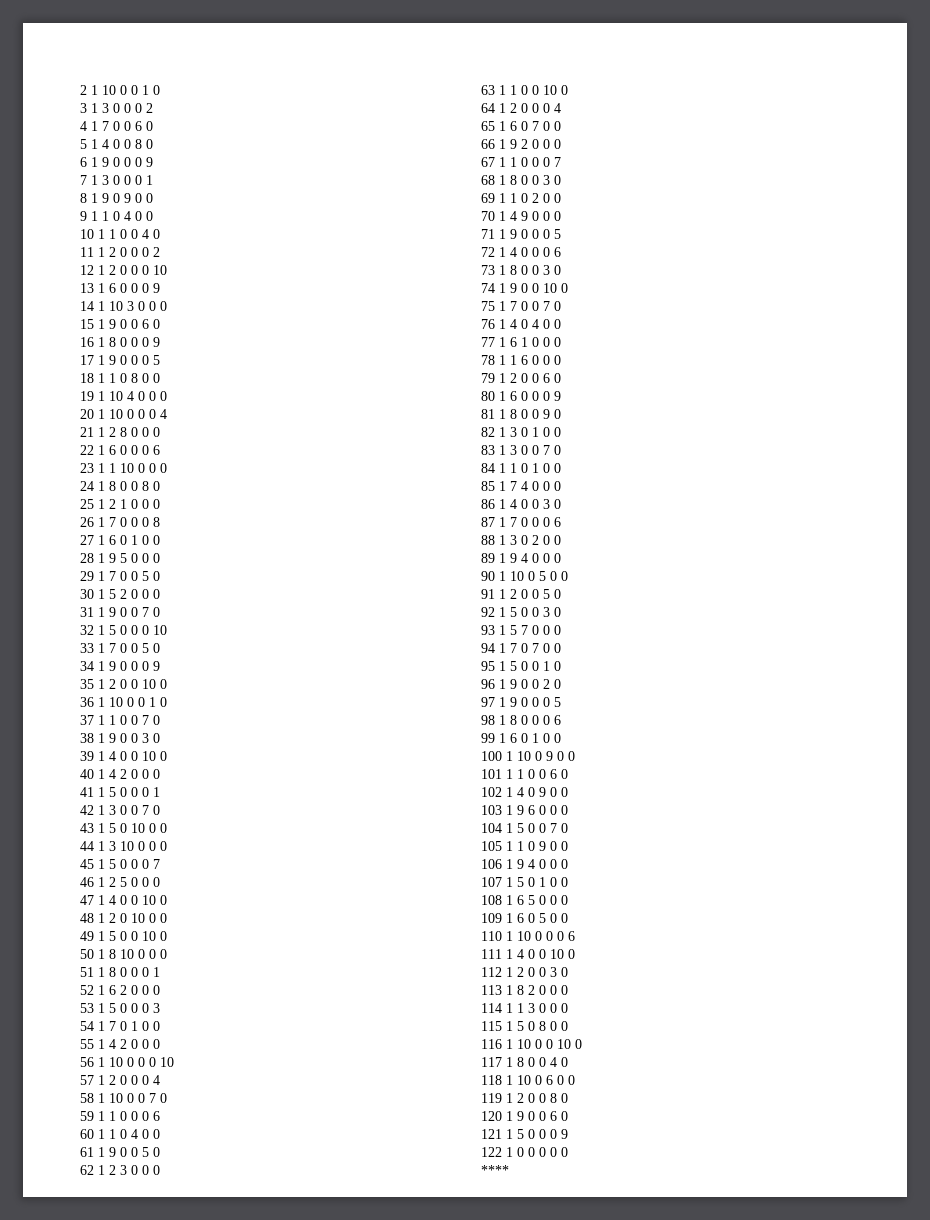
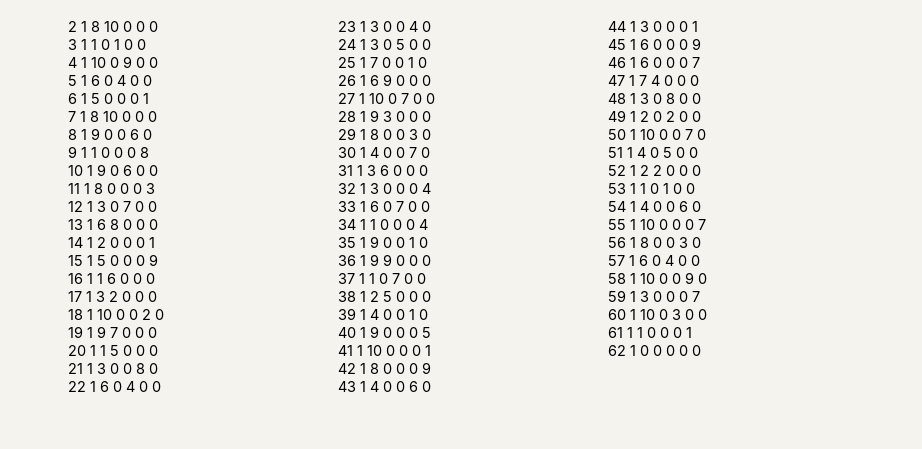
[80,85,160,95] [80,103,153,113] [80,121,153,131] [80,139,153,149] [80,157,153,167] [80,175,87,185] 2 1 10 0 0 1 0 // 3 1 3 0 0 0 2 // 4 1 7 0 0 6 0 // 5 1 4 0 0 8 0 // 6 1 9 0 0 0 9 // 7 -> [68,21,158,32] [68,39,146,50] [68,56,158,68] [68,75,152,86] [68,93,149,104] [68,111,157,122] [68,128,152,140] [68,146,149,158] [68,164,158,176] [68,183,155,194] [68,201,157,212] [68,219,158,230] [68,237,155,248] [68,254,158,266] [68,273,155,284] [68,291,157,302] [68,309,164,320] [68,326,157,338] [68,345,158,356] [68,363,158,374] [68,381,161,392] [338,21,431,32] [338,39,431,50] [338,57,427,68] [338,74,431,86] [338,93,435,104] [338,110,431,122] [338,128,431,140] [338,147,430,158] [338,165,428,176] [338,183,431,194] [338,201,430,212] [338,219,428,230] [338,236,428,248] [338,254,431,266] [338,273,426,284] [338,291,431,302] [338,308,428,320] [338,326,431,338] [338,345,431,356] [338,362,431,374] [338,381,431,392] [608,21,626,32] 2 1 8 10 0 0 0 // 3 1 1 0 1 0 0 // 4 1 10 0 9 0 0 // 5 1 6 0 4 0 0 // 6 1 5 0 0 0 1 // 7 1 8 10 0 0 0 // 8 1 9 0 0 6 0 // 9 1 1 0 0 0 8 // 10 1 9 0 6 0 0 // 11 1 8 0 0 0 3 // 12 1 3 0 7 0 0 // 13 1 6 8 0 0 0 // 14 1 2 0 0 0 1 // 15 1 5 0 0 0 9 // 16 1 1 6 0 0 0 // 17 1 3 2 0 0 0 // 18 1 10 0 0 2 0 // 19 1 9 7 0 0 0 // 20 1 1 5 0 0 0 // 21 1 3 0 0 8 0 // 22 1 6 0 4 0 0 // 23 1 3 0 0 4 0 // 24 1 3 0 5 0 0 // 25 1 7 0 0 1 0 // 26 1 6 9 0 0 0 // 27 1 10 0 7 0 0 // 28 1 9 3 0 0 0 // 29 1 8 0 0 3 0 // 30 1 4 0 0 7 0 // 31 1 3 6 0 0 0 // 32 1 3 0 0 0 4 // 33 1 6 0 7 0 0 // 34 1 1 0 0 0 4 // 35 1 9 0 0 1 0 // 36 1 9 9 0 0 0 // 37 1 1 0 7 0 0 // 38 1 2 5 0 0 0 // 39 1 4 0 0 1 0 // 40 1 9 0 0 0 5 // 41 1 10 0 0 0 1 // 42 1 8 0 0 0 9 // 43 1 4 0 0 6 0 // 44
[80,193,153,203] [80,211,153,221] [80,229,160,239] [80,247,160,257] [80,265,167,275] [80,283,160,293] [80,301,167,311] [80,319,160,329] [80,337,160,347] [80,355,160,365] [80,373,160,383] [80,391,167,401] [80,409,167,419] [80,427,160,437] [80,445,160,455] [80,463,167,473] [80,481,160,491] [80,499,160,509] [80,517,160,527] [80,535,160,545] [80,553,160,563] [80,571,160,581] [80,589,160,599] [80,607,160,617] [80,625,167,635] [80,643,160,653] [80,661,160,671] [80,679,167,689] [80,697,167,707] [80,715,160,725] [80,733,160,743] [80,751,167,761] [80,769,160,779] [80,787,160,797] [80,805,160,815] [80,823,167,833] [80,841,167,851] [80,859,160,869] [80,877,160,887] [80,895,167,905] [80,913,167,923] [80,931,167,941] [80,949,167,959] [80,967,160,977] 8 1 9 0 9 0 0 // 9 1 1 0 4 0 0 // 10 1 1 0 0 4 0 // 11 1 2 0 0 0 2 // 12 1 2 0 0 0 10 // 13 1 6 0 0 0 9 // 14 1 10 3 0 0 0 // 15 1 9 0 0 6 0 // 16 1 8 0 0 0 9 // 17 1 9 0 0 0 5 // 18 1 1 0 8 0 0 // 19 1 10 4 0 0 0 // 20 1 10 0 0 0 4 // 21 1 2 8 0 0 0 // 22 1 6 0 0 0 6 // 23 1 1 10 0 0 0 // 24 1 8 0 0 8 0 // 25 1 2 1 0 0 0 // 26 1 7 0 0 0 8 // 27 1 6 0 1 0 0 // 28 1 9 5 0 0 0 // 29 1 7 0 0 5 0 // 30 1 5 2 0 0 0 // 31 1 9 0 0 7 0 // 32 1 5 0 0 0 10 // 33 1 7 0 0 5 0 // 34 1 9 0 0 0 9 // 35 1 2 0 0 10 0 // 36 1 10 0 0 1 0 // 37 1 1 0 0 7 0 // 38 1 9 0 0 3 0 // 39 1 4 0 0 10 0 // 40 1 4 2 0 0 0 // 41 1 5 0 0 0 1 // 42 1 3 0 0 7 0 // 43 1 5 0 10 0 0 // 44 1 3 10 0 0 0 // 45 1 5 0 0 0 7 // 46 1 2 5 0 0 0 // 47 1 4 0 0 10 0 // 48 1 2 0 10 0 0 // 49 1 5 0 0 10 0 // 50 1 8 10 0 0 0 // 51 1 8 0 0 0 1 -> [608,38,701,50] [608,57,700,68] [608,75,699,86] [608,93,701,104] [608,110,701,122] [608,129,706,140] [608,147,698,158] 45 1 6 0 0 0 9 // 46 1 6 0 0 0 7 // 47 1 7 4 0 0 0 // 48 1 3 0 8 0 0 // 49 1 2 0 2 0 0 // 50 1 10 0 0 7 0 // 51 1 4 0 5 0 0
[109,985,116,995] 6 -> [640,165,649,176] 2
[109,1003,160,1013] [80,1021,160,1031] [80,1039,160,1049] [80,1057,174,1067] [80,1075,160,1085] [80,1093,167,1103] [80,1111,160,1121] [80,1129,160,1139] [80,1147,160,1157] [80,1165,160,1175] [481,85,568,95] [481,103,561,113] [481,121,561,131] [481,139,561,149] [481,157,561,167] [481,175,561,185] [481,193,561,203] [481,211,561,221] [481,229,561,239] [481,247,561,257] [481,265,561,275] [481,283,568,293] [481,301,561,311] [481,319,561,329] [481,337,561,347] [481,355,561,365] [481,373,561,383] [481,391,561,401] [481,409,561,419] [481,427,561,437] [481,445,561,455] [481,463,561,473] [481,481,561,491] [481,499,561,509] [481,517,561,527] [481,535,561,545] [481,553,561,563] [481,571,568,581] [481,589,561,599] [481,607,561,617] [481,625,561,635] [481,643,561,653] [481,661,561,671] [481,679,561,689] [481,697,561,707] [481,715,561,725] [481,733,561,743] [481,751,575,761] [481,769,568,779] [481,787,568,797] [481,805,568,815] [481,823,568,833] [481,841,568,851] [481,859,568,869] [481,877,568,887] [481,895,568,905] [481,913,568,923] [481,931,575,941] [481,949,575,959] [481,967,568,977] [481,985,568,995] [481,1003,568,1013] [481,1021,568,1031] [481,1039,582,1049] [481,1057,568,1067] [481,1075,575,1085] [481,1093,568,1103] [481,1111,568,1121] [481,1129,568,1139] [481,1147,502,1157] 5 0 0 0 3 // 54 1 7 0 1 0 0 // 55 1 4 2 0 0 0 // 56 1 10 0 0 0 10 // 57 1 2 0 0 0 4 // 58 1 10 0 0 7 0 // 59 1 1 0 0 0 6 // 60 1 1 0 4 0 0 // 61 1 9 0 0 5 0 // 62 1 2 3 0 0 0 // 63 1 1 0 0 10 0 // 64 1 2 0 0 0 4 // 65 1 6 0 7 0 0 // 66 1 9 2 0 0 0 // 67 1 1 0 0 0 7 // 68 1 8 0 0 3 0 // 69 1 1 0 2 0 0 // 70 1 4 9 0 0 0 // 71 1 9 0 0 0 5 // 72 1 4 0 0 0 6 // 73 1 8 0 0 3 0 // 74 1 9 0 0 10 0 // 75 1 7 0 0 7 0 // 76 1 4 0 4 0 0 // 77 1 6 1 0 0 0 // 78 1 1 6 0 0 0 // 79 1 2 0 0 6 0 // 80 1 6 0 0 0 9 // 81 1 8 0 0 9 0 // 82 1 3 0 1 0 0 // 83 1 3 0 0 7 0 // 84 1 1 0 1 0 0 // 85 1 7 4 0 0 0 // 86 1 4 0 0 3 0 // 87 1 7 0 0 0 6 // 88 1 3 0 2 0 0 // 89 1 9 4 0 0 0 // 90 1 10 0 5 0 0 // 91 1 2 0 0 5 0 // 92 1 5 0 0 3 0 // 93 1 5 7 0 0 0 // 94 1 7 0 7 0 0 // 95 1 5 0 0 1 0 // 96 1 9 0 0 2 0 // 97 1 9 0 0 0 5 // 98 1 8 0 0 0 6 // 99 1 6 0 1 0 0 // 100 1 10 0 9 0 0 // 101 1 1 0 0 6 0 // 102 1 4 0 9 0 0 // 103 1 9 6 0 0 0 // 104 1 5 0 0 7 0 // 105 1 1 0 9 0 0 // 106 1 9 4 0 0 0 // 107 1 5 0 1 0 0 // 108 1 6 5 0 0 0 // 109 1 6 0 5 0 0 // 110 1 10 0 0 0 6 // 111 1 4 0 0 10 0 // 112 1 2 0 0 3 0 // 113 1 8 2 0 0 0 // 114 1 1 3 0 0 0 // 115 1 5 0 8 0 0 // 116 1 10 0 0 10 0 // 117 1 8 0 0 4 0 // 118 1 10 0 6 0 0 // 119 1 2 0 0 8 0 // 120 1 9 0 0 6 0 // 121 1 5 0 0 0 9 // 122 -> [640,183,695,194] [608,201,701,212] [608,219,706,230] [608,237,701,248] [608,255,700,266] [608,272,707,284] [608,290,700,302] [608,309,707,320] [608,327,692,338] [608,345,626,356] 1 0 1 0 0 // 54 1 4 0 0 6 0 // 55 1 10 0 0 0 7 // 56 1 8 0 0 3 0 // 57 1 6 0 4 0 0 // 58 1 10 0 0 9 0 // 59 1 3 0 0 0 7 // 60 1 10 0 3 0 0 // 61 1 1 0 0 0 1 // 62
[481,1165,509,1175] // **** -> (701, 350) none

